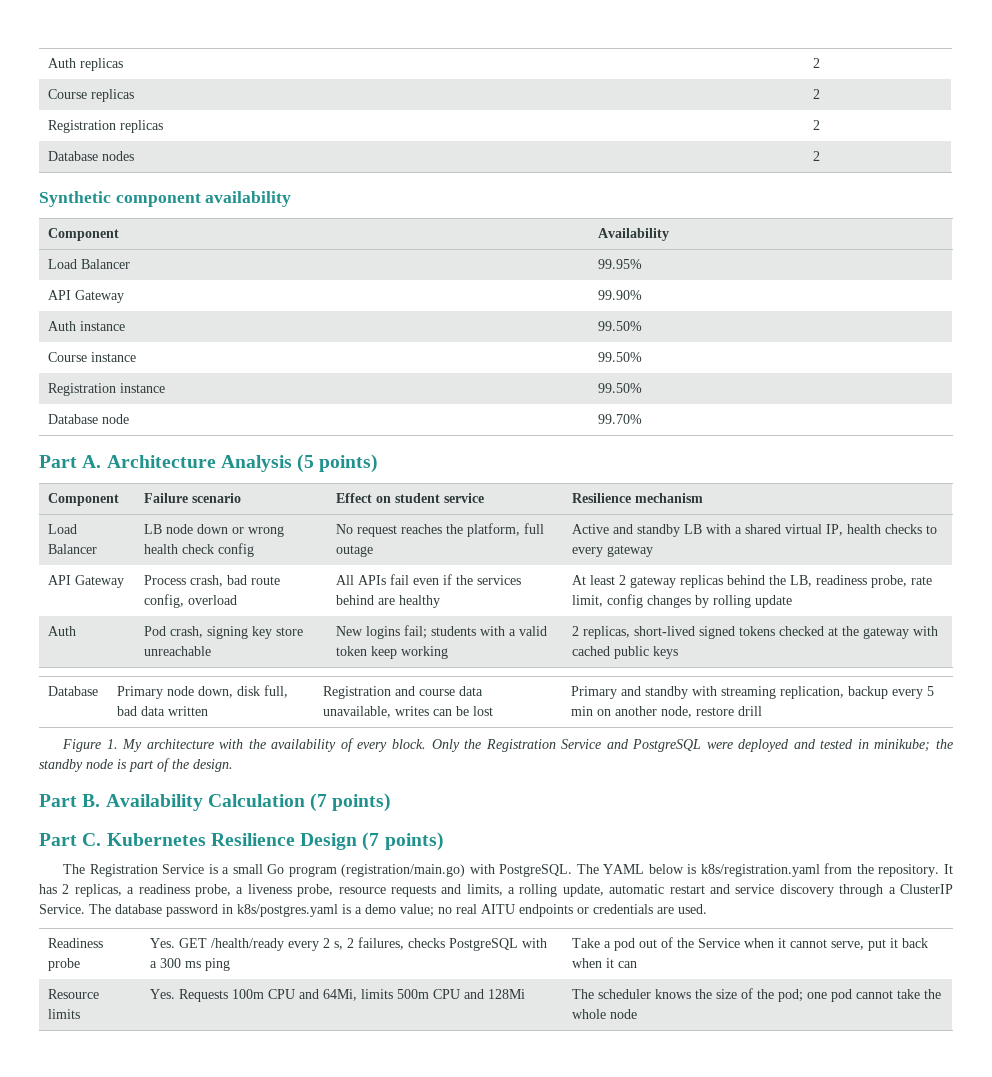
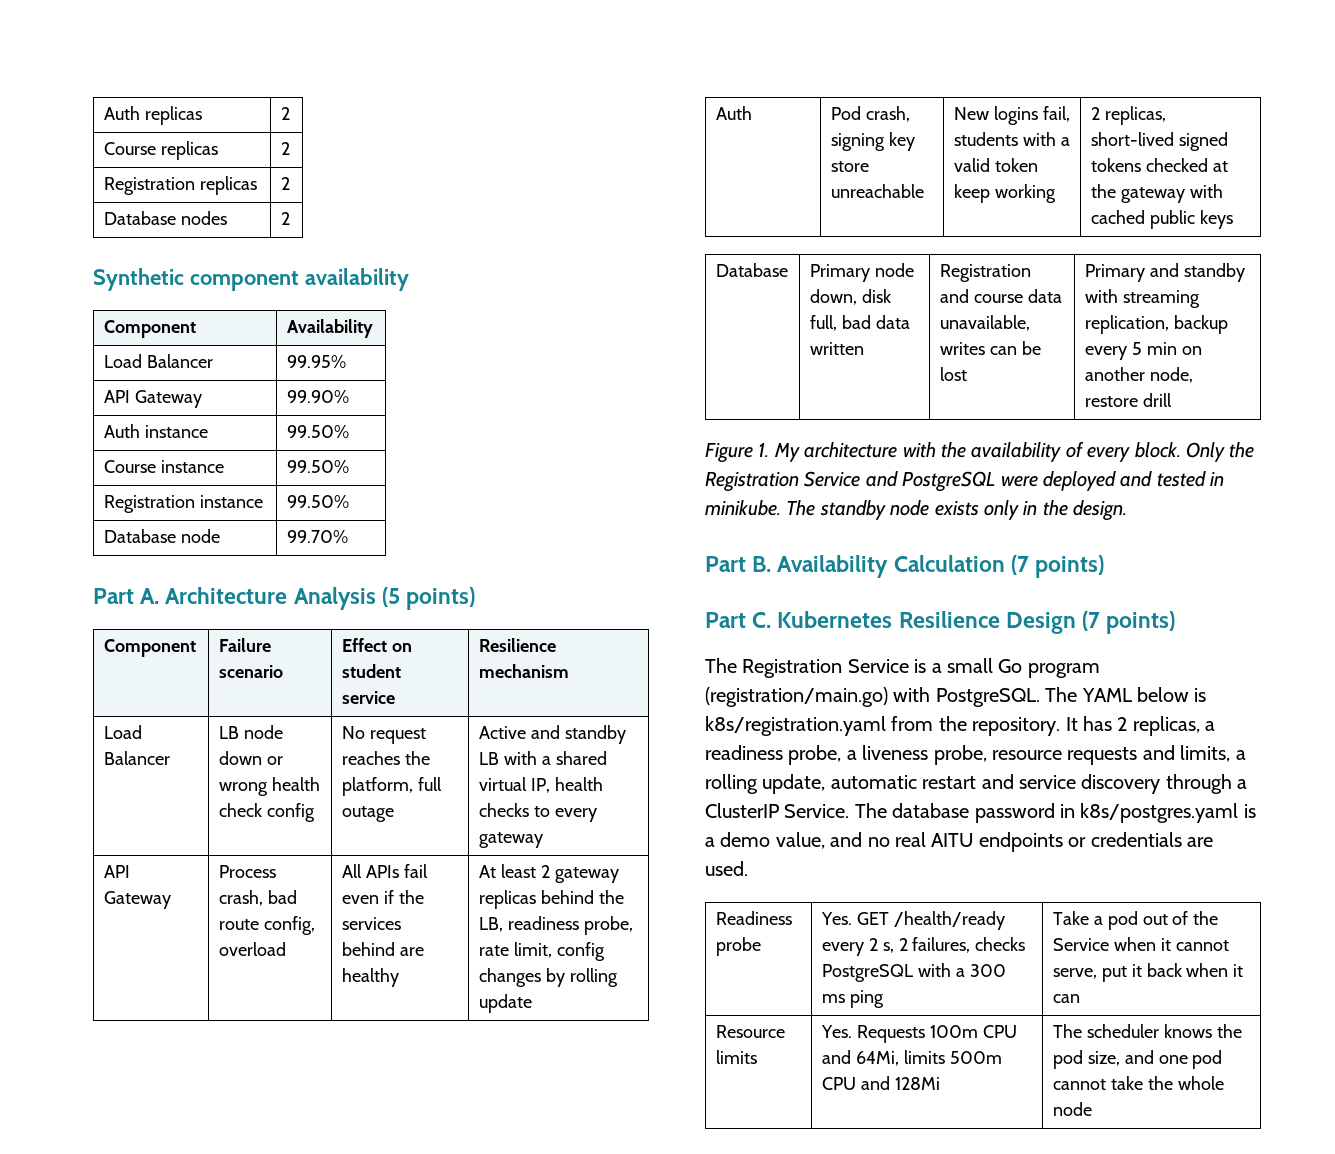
[404,625,428,639] fail; -> [1042,106,1070,122] fail,
[874,739,953,752] [39,758,170,772] minikube; the standby node is part of -> [705,500,1038,520] minikube. The standby node exists only in
[400,904,434,917] value; -> [775,832,863,849] value, and
[716,988,804,1002] size of the pod; -> [1052,1050,1154,1069] pod size, and

